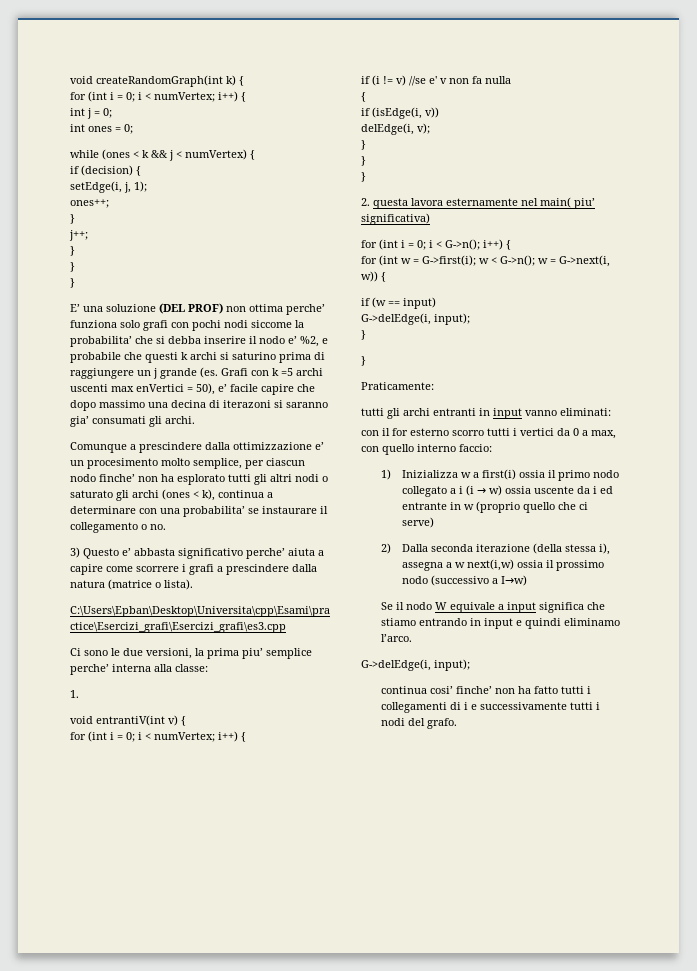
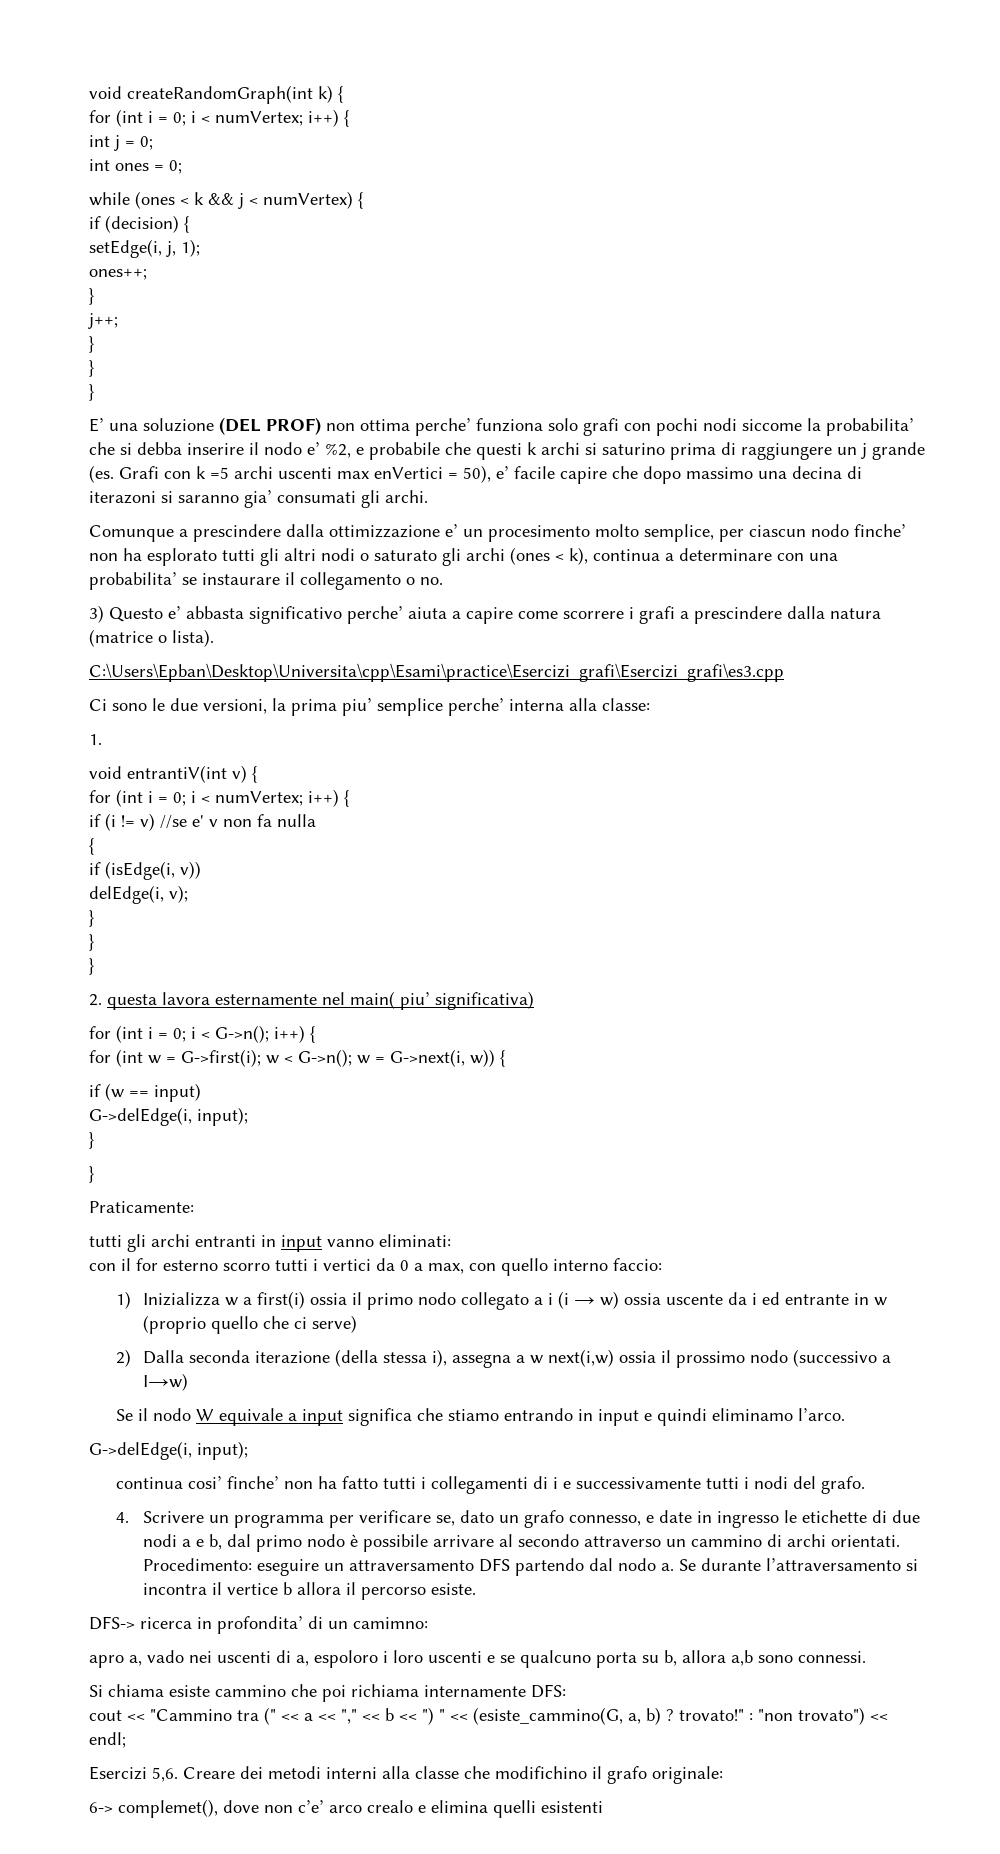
(458, 723) none -> [116,1510,921,1528] [143,1534,901,1552] [143,1558,919,1576] [143,1582,477,1600] [89,1616,428,1634] [89,1650,866,1668] [89,1684,566,1702] [89,1707,888,1725] [89,1732,126,1748] [89,1766,723,1784] [89,1799,603,1818] // 4. Scrivere un programma per verificare se, dato un grafo connesso, e date in ingresso le etichette di due nodi a e b, dal primo nodo è possibile arrivare al secondo attraverso un cammino di archi orientati. Procedimento: eseguire un attraversamento DFS partendo dal nodo a. Se durante l’attraversamento si incontra il vertice b allora il percorso esiste. // DFS-> ricerca in profondita’ di un camimno: // apro a, vado nei uscenti di a, espoloro i loro uscenti e se qualcuno porta su b, allora a,b sono connessi. // Si chiama esiste cammino che poi richiama internamente DFS: // cout << "Cammino tra (" << a << "," << b << ") " << (esiste_cammino(G, a, b) ? trovato!" : "non trovato") << endl; // Esercizi 5,6. Creare dei metodi interni alla classe che modifichino il grafo originale: // 6-> complemet(), dove non c’e’ arco crealo e elimina quelli esistenti

